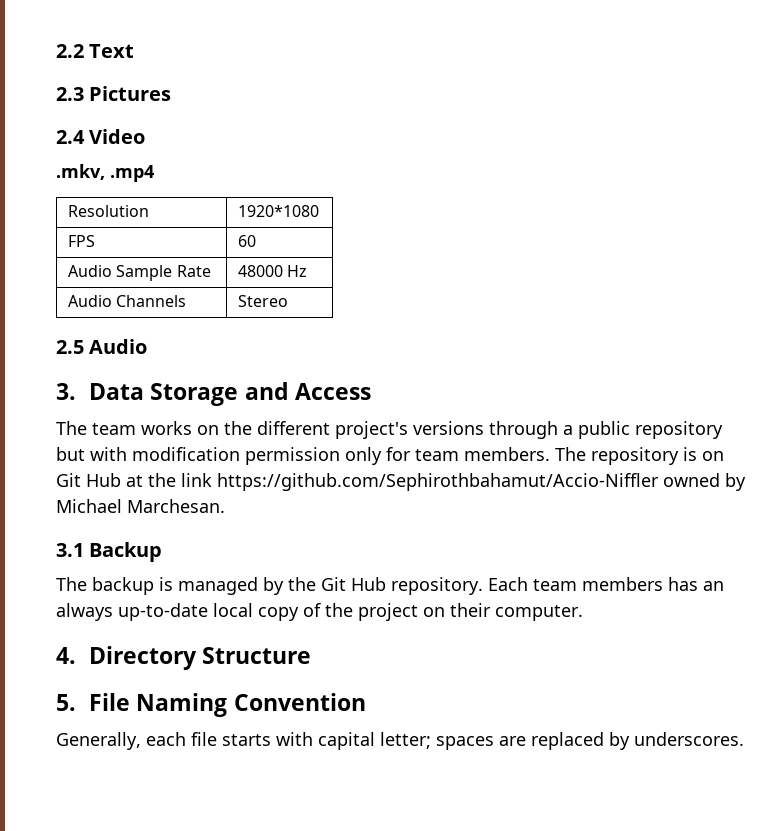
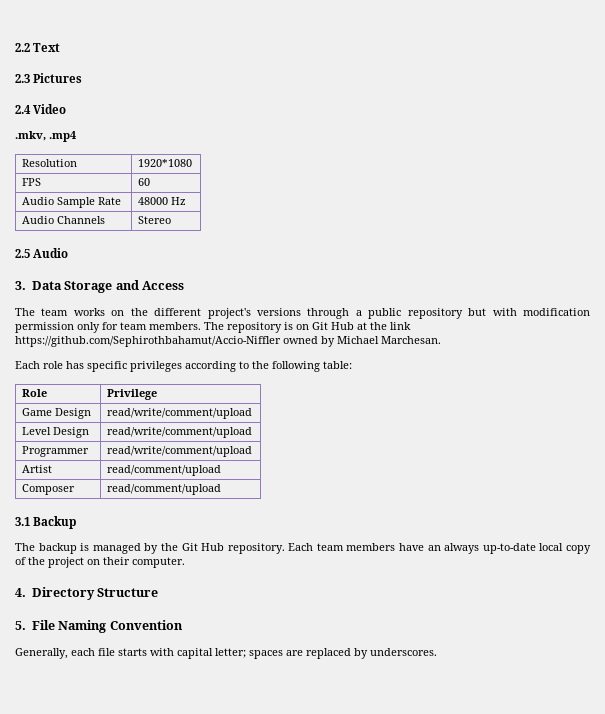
(225, 506) none -> [15,361,352,372] [22,389,48,397] [107,389,158,400] [22,408,92,419] [107,408,253,419] [22,427,90,438] [107,427,253,438] [22,446,90,457] [107,446,253,457] [22,465,53,473] [107,465,222,476] [22,484,76,495] [107,484,222,495] // Each role has specific privileges according to the following table: // Role | Privilege // Game Design | read/write/comment/upload // Level Design | read/write/comment/upload // Programmer | read/write/comment/upload // Artist | read/comment/upload // Composer | read/comment/upload
[668,577,698,591] has -> [399,543,425,551] have

